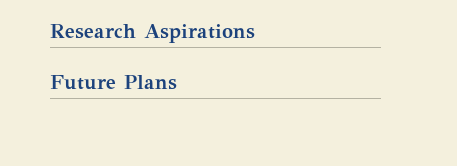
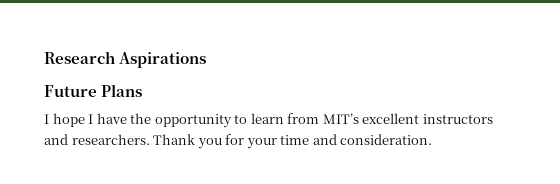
(177, 82) none -> [44,113,493,128] [44,134,433,149] // I hope I have the opportunity to learn from MIT’s excellent instructors and researchers. Thank you for your time and consideration.

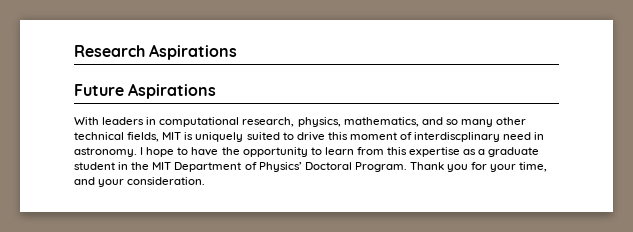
[101,84,143,97] Plans // -> [128,83,217,99] [74,117,527,127] [74,132,545,142] [74,147,137,157] Aspirations // With leaders in computational research, physics, mathematics, and so many other technical fields, MIT is uniquely suited to drive this moment of interdiscplinary need in astronomy.
[88,114,94,124] I -> [177,147,189,155] to
[322,113,493,124] [44,134,150,145] MIT’s excellent instructors and researchers. -> [387,147,540,157] [74,162,407,172] this expertise as a graduate student in the MIT Department of Physics’ Doctoral Program.
[280,134,337,145] time and -> [519,162,548,172] [74,177,125,187] time, and your

